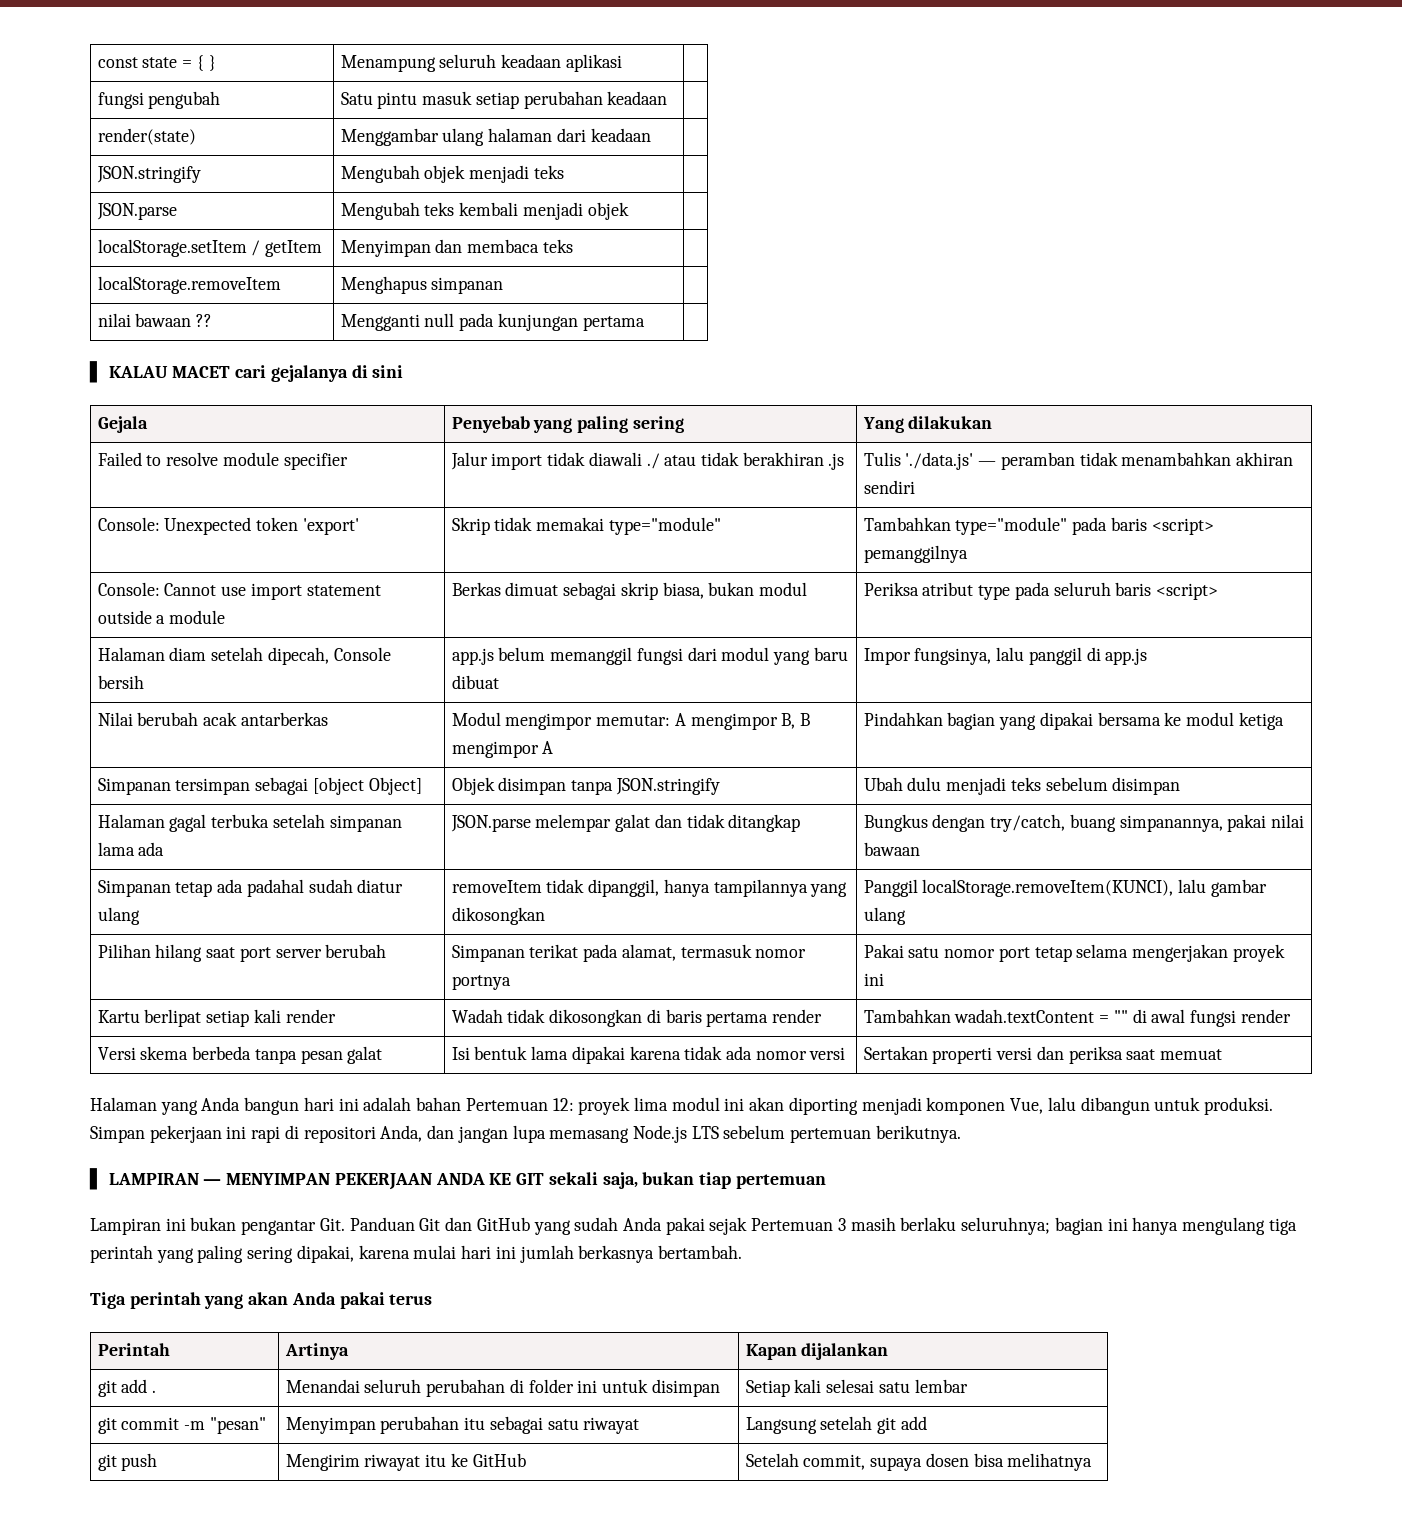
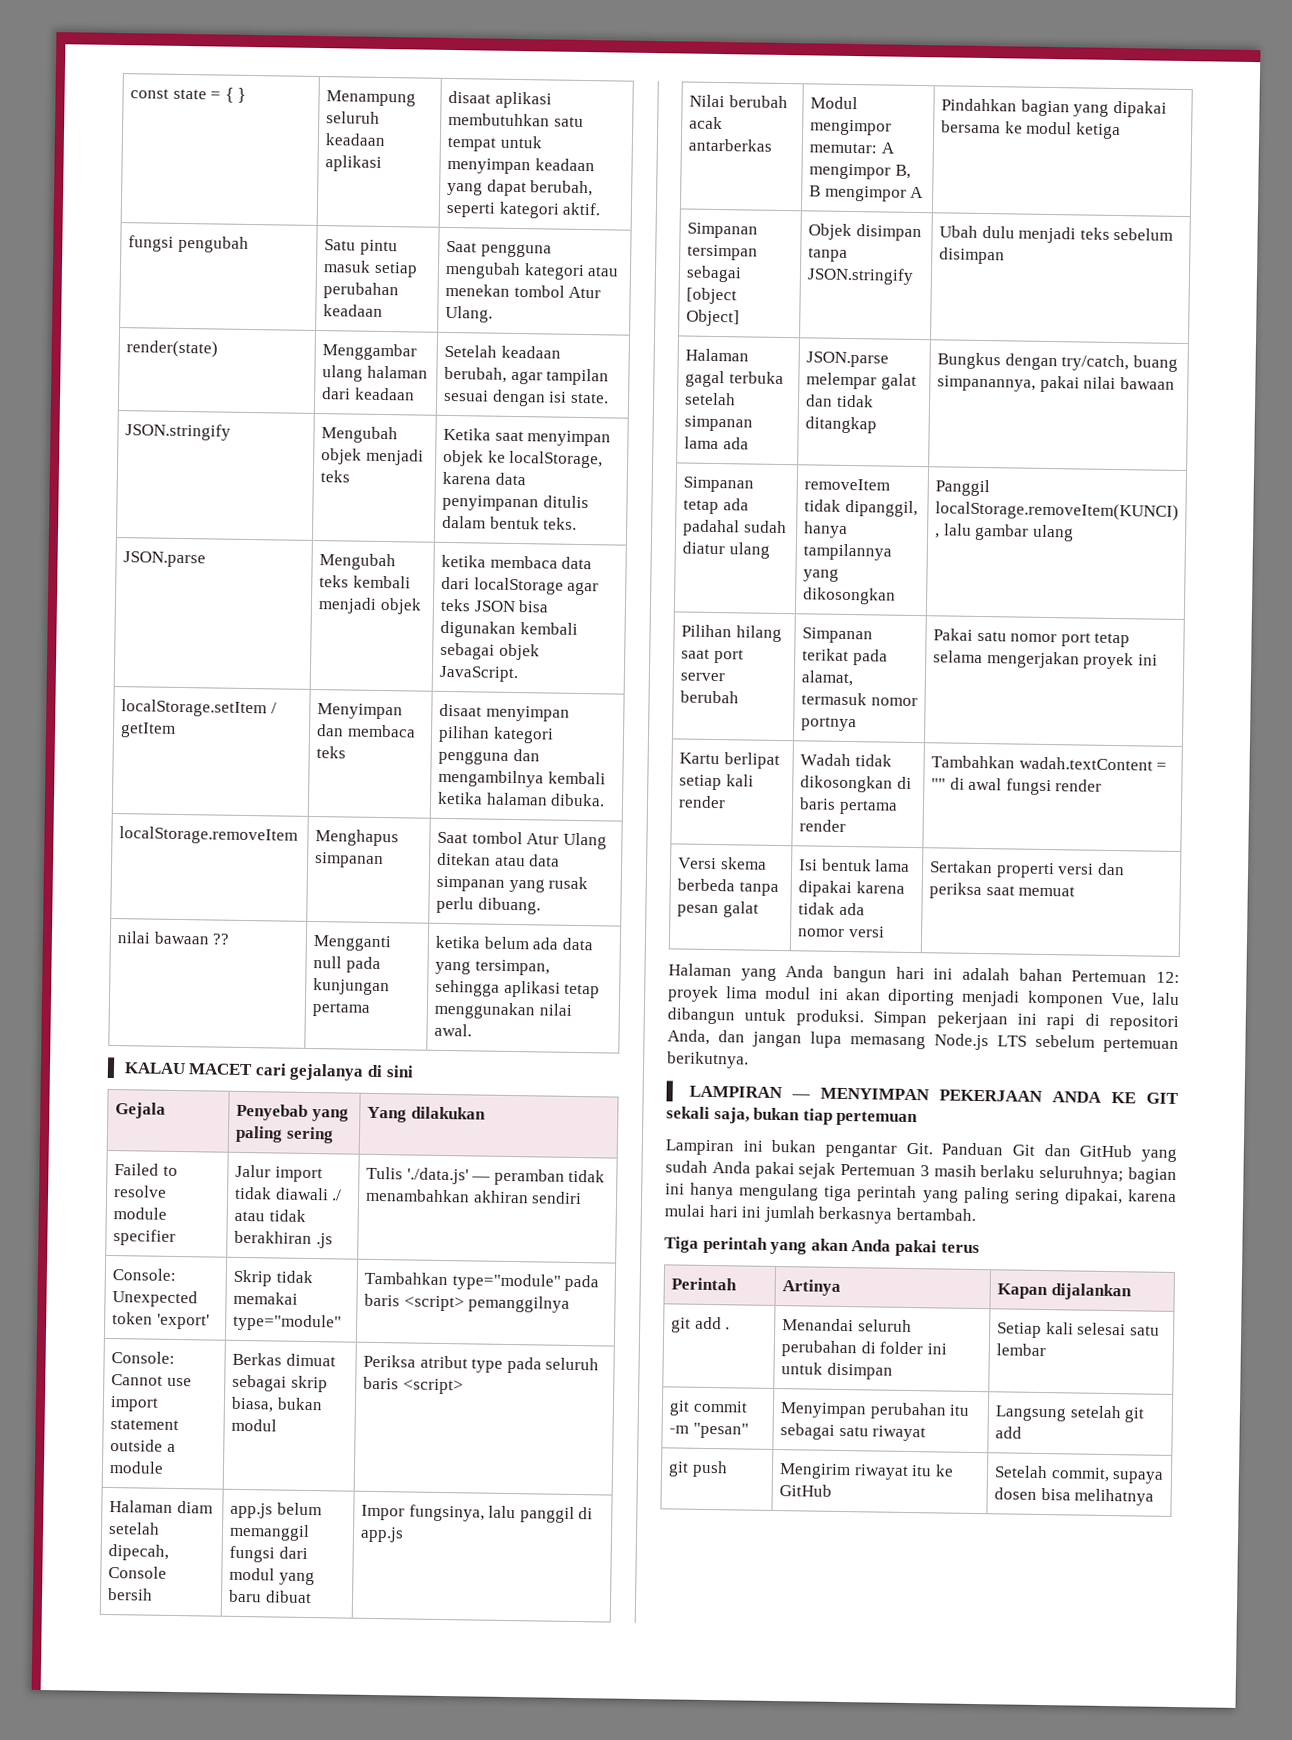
(622, 63) none -> [447,90,552,109] [447,112,584,127] [446,135,542,152] [446,157,595,175] [446,179,594,197] [445,201,602,219] disaat aplikasi membutuhkan satu tempat untuk menyimpan keadaan yang dapat berubah, seperti kategori aktif.
(668, 98) none -> [445,240,552,258] [444,261,620,281] [444,283,602,299] [444,305,493,323] Saat pengguna mengubah kategori atau menekan tombol Atur Ulang.
(651, 135) none -> [443,344,561,359] [443,366,610,386] [443,389,609,407] Setelah keadaan berubah, agar tampilan sesuai dengan isi state.
(564, 172) none -> [442,427,612,447] [442,449,604,469] [441,471,526,486] [441,494,589,512] [441,515,578,530] Ketika saat menyimpan objek ke localStorage, karena data penyimpanan ditulis dalam bentuk teks.
(629, 211) none -> [440,554,593,570] [440,576,600,596] [439,598,550,613] [439,620,578,639] [439,642,540,661] [438,665,519,683] ketika membaca data dari localStorage agar teks JSON bisa digunakan kembali sebagai objek JavaScript.
[97,276,281,294] [340,276,504,294] // localStorage.removeItem | Menghapus simpanan | -> [438,703,570,722] [437,725,554,744] [437,748,540,765] [437,769,606,788] [436,791,606,807] [118,826,298,845] [314,829,399,847] [314,852,384,869] [436,831,607,850] [436,852,561,867] [435,875,589,893] [435,896,541,915] disaat menyimpan pilihan kategori pengguna dan mengambilnya kembali ketika halaman dibuka. // localStorage.removeItem | Menghapus simpanan | Saat tombol Atur Ulang ditekan atau data simpanan yang rusak perlu dibuang.
(645, 323) none -> [434,935,593,951] [434,959,550,976] [434,979,601,999] [433,1001,572,1020] [433,1023,472,1037] ketika belum ada data yang tersimpan, sehingga aplikasi tetap menggunakan nilai awal.

